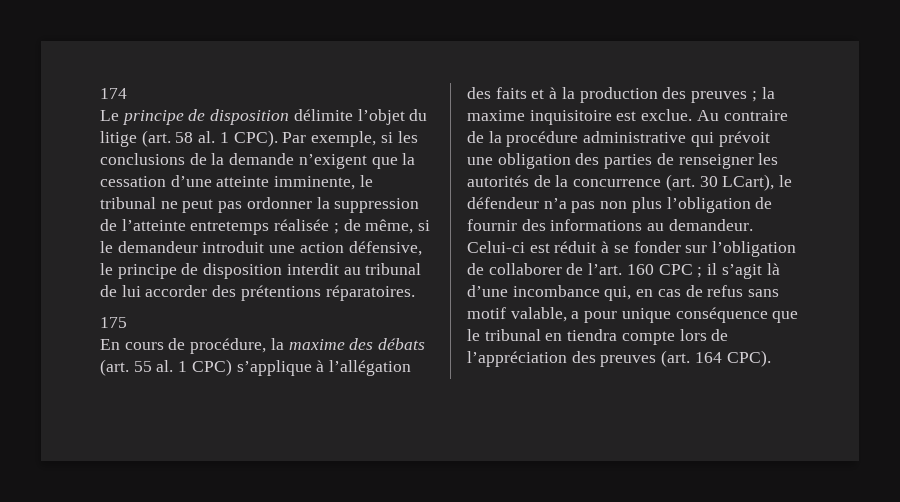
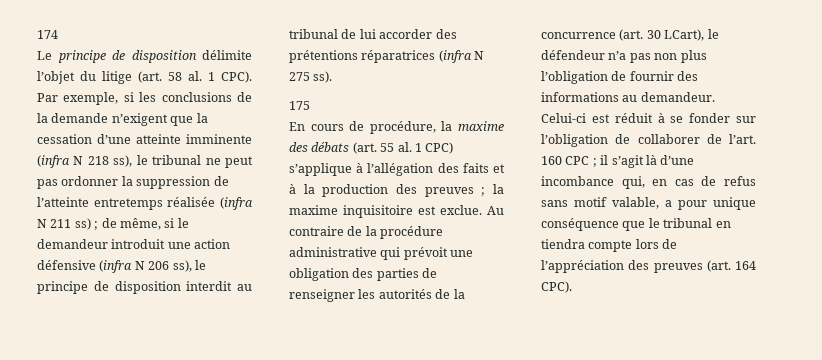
[274,176,356,190] imminente, -> [186,134,252,144] [37,155,133,168] imminente (infra N 218 ss),
(330, 225) none -> [219,197,253,210] [37,218,91,230] (infra N 211 ss)
[348,241,422,256] défensive, -> [37,260,192,273] défensive (infra N 206 ss),
[325,285,415,301] réparatoires. -> [361,50,485,63] [289,71,333,83] réparatrices (infra N 275 ss).

